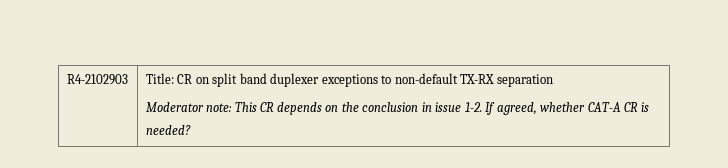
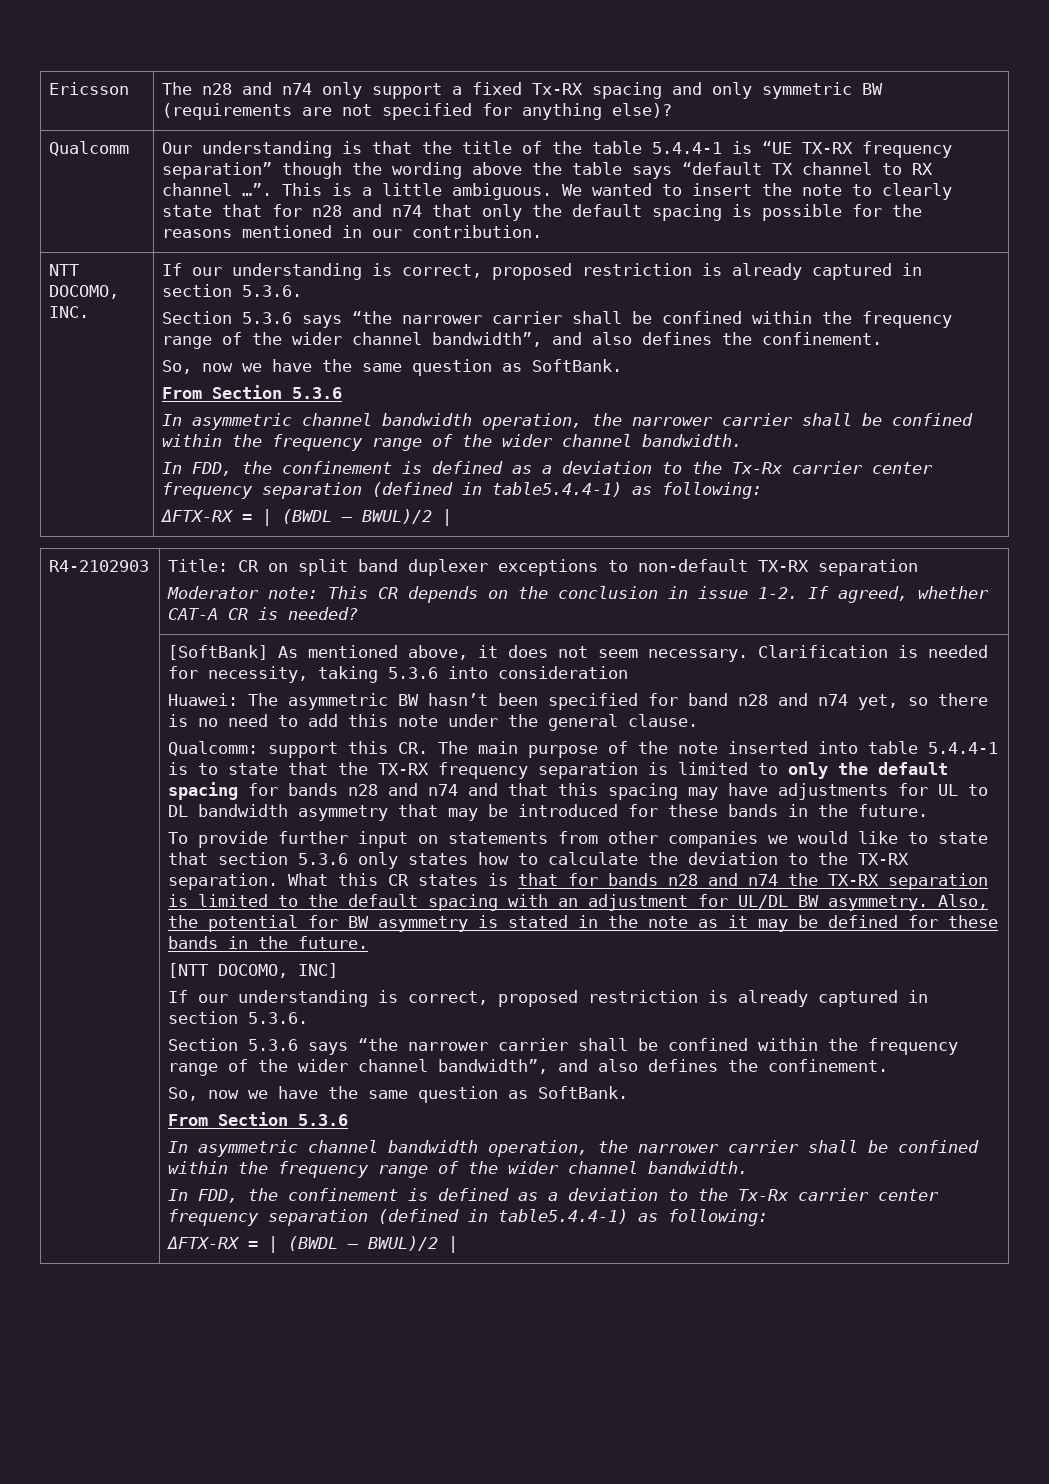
(66, 79) none -> [49,82,130,95] [162,82,884,99] [162,103,673,120] [49,141,130,156] [162,141,953,158] [162,162,934,179] [162,183,953,200] [162,204,923,221] [162,225,543,238] [49,264,80,276] [49,285,120,299] [49,306,90,318] [162,263,923,280] [162,284,303,297] [162,311,953,328] [162,332,883,349] [162,359,623,376] [162,385,343,399] [162,413,974,430] [162,434,743,451] [162,461,934,476] [162,482,763,499] [161,509,453,526] Ericsson | The n28 and n74 only support a fixed Tx-RX spacing and only symmetric BW (requirements are not specified for anything else)? // Qualcomm | Our understanding is that the title of the table 5.4.4-1 is “UE TX-RX frequency separation” though the wording above the table says “default TX channel to RX channel …”. This is a little ambiguous. We wanted to insert the note to clearly state that for n28 and n74 that only the default spacing is possible for the reasons mentioned in our contribution. // NTT DOCOMO, INC. | If our understanding is correct, proposed restriction is already captured in section 5.3.6. // Section 5.3.6 says “the narrower carrier shall be confined within the frequency range of the wider channel bandwidth”, and also defines the confinement. // So, now we have the same question as SoftBank. // From Section 5.3.6 // In asymmetric channel bandwidth operation, the narrower carrier shall be confined within the frequency range of the wider channel bandwidth. // In FDD, the confinement is defined as a deviation to the Tx-Rx carrier center frequency separation (defined in table5.4.4-1) as following: // ΔFTX-RX = | (BWDL – BWUL)/2 | //
(191, 130) none -> [168,645,989,662] [168,666,629,683] [168,693,989,710] [168,714,699,731] [168,741,999,758] [168,762,949,779] [168,782,989,800] [168,804,929,821] [168,831,989,848] [168,852,910,869] [168,873,989,890] [168,894,989,911] [168,915,999,932] [168,936,369,949] [168,963,339,978] [168,990,929,1007] [168,1011,309,1024] [168,1038,959,1055] [168,1059,889,1076] [168,1086,629,1103] [168,1112,349,1126] [168,1140,980,1157] [168,1161,749,1178] [168,1188,940,1203] [168,1209,769,1226] [167,1236,459,1253] // | [SoftBank] As mentioned above, it does not seem necessary. Clarification is needed for necessity, taking 5.3.6 into consideration // Huawei: The asymmetric BW hasn’t been specified for band n28 and n74 yet, so there is no need to add this note under the general clause. // Qualcomm: support this CR. The main purpose of the note inserted into table 5.4.4-1 is to state that the TX-RX frequency separation is limited to only the default spacing for bands n28 and n74 and that this spacing may have adjustments for UL to DL bandwidth asymmetry that may be introduced for these bands in the future. // To provide further input on statements from other companies we would like to state that section 5.3.6 only states how to calculate the deviation to the TX-RX separation. What this CR states is that for bands n28 and n74 the TX-RX separation is limited to the default spacing with an adjustment for UL/DL BW asymmetry. Also, the potential for BW asymmetry is stated in the note as it may be defined for these bands in the future. // [NTT DOCOMO, INC] // If our understanding is correct, proposed restriction is already captured in section 5.3.6. // Section 5.3.6 says “the narrower carrier shall be confined within the frequency range of the wider channel bandwidth”, and also defines the confinement. // So, now we have the same question as SoftBank. // From Section 5.3.6 // In asymmetric channel bandwidth operation, the narrower carrier shall be confined within the frequency range of the wider channel bandwidth. // In FDD, the confinement is defined as a deviation to the Tx-Rx carrier center frequency separation (defined in table5.4.4-1) as following: // ΔFTX-RX = | (BWDL – BWUL)/2 |

